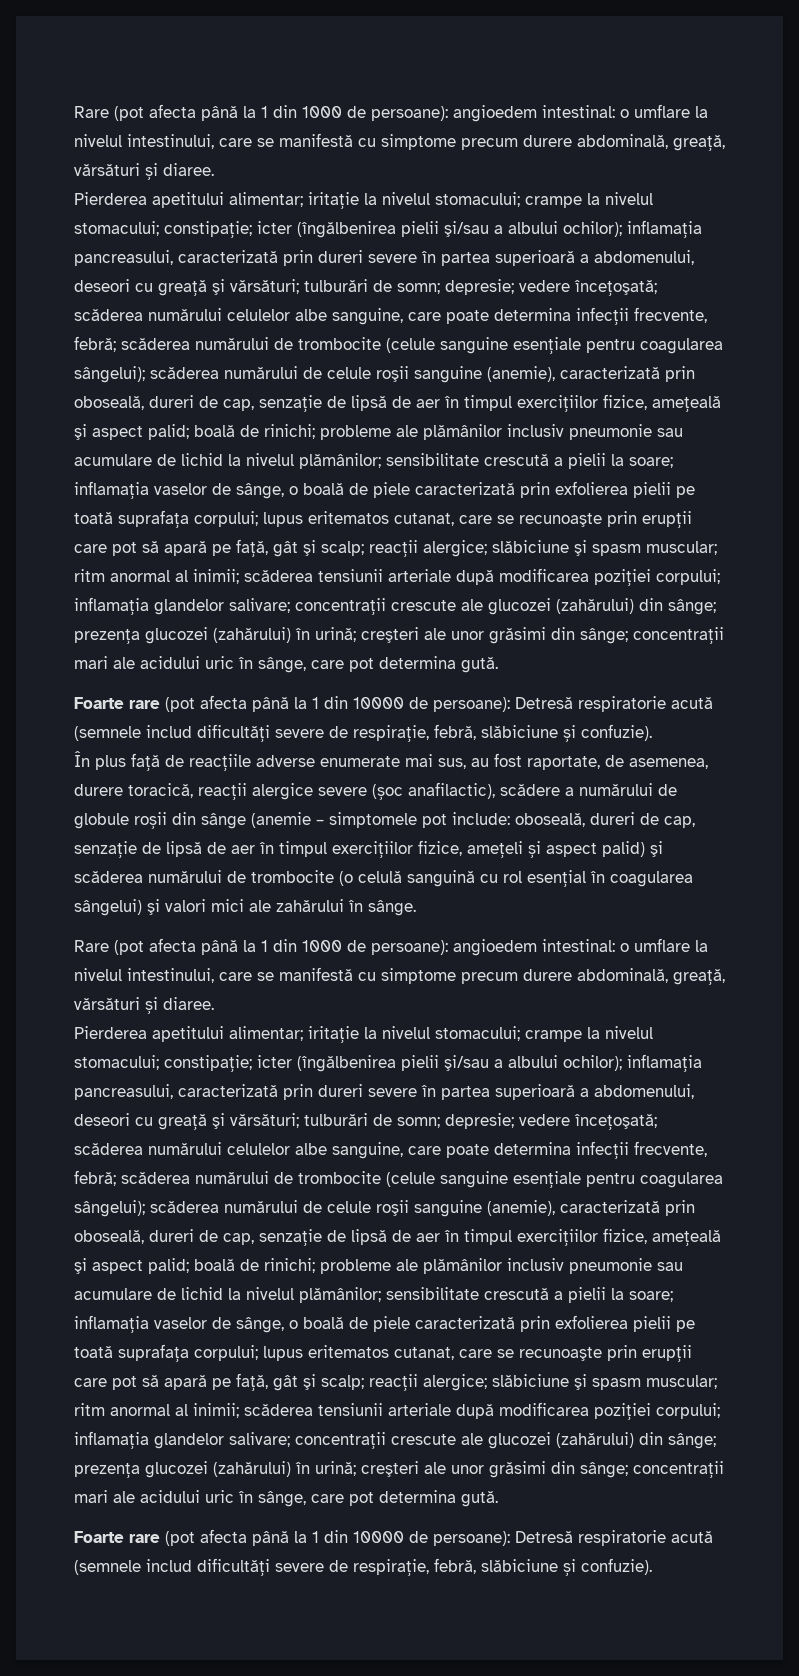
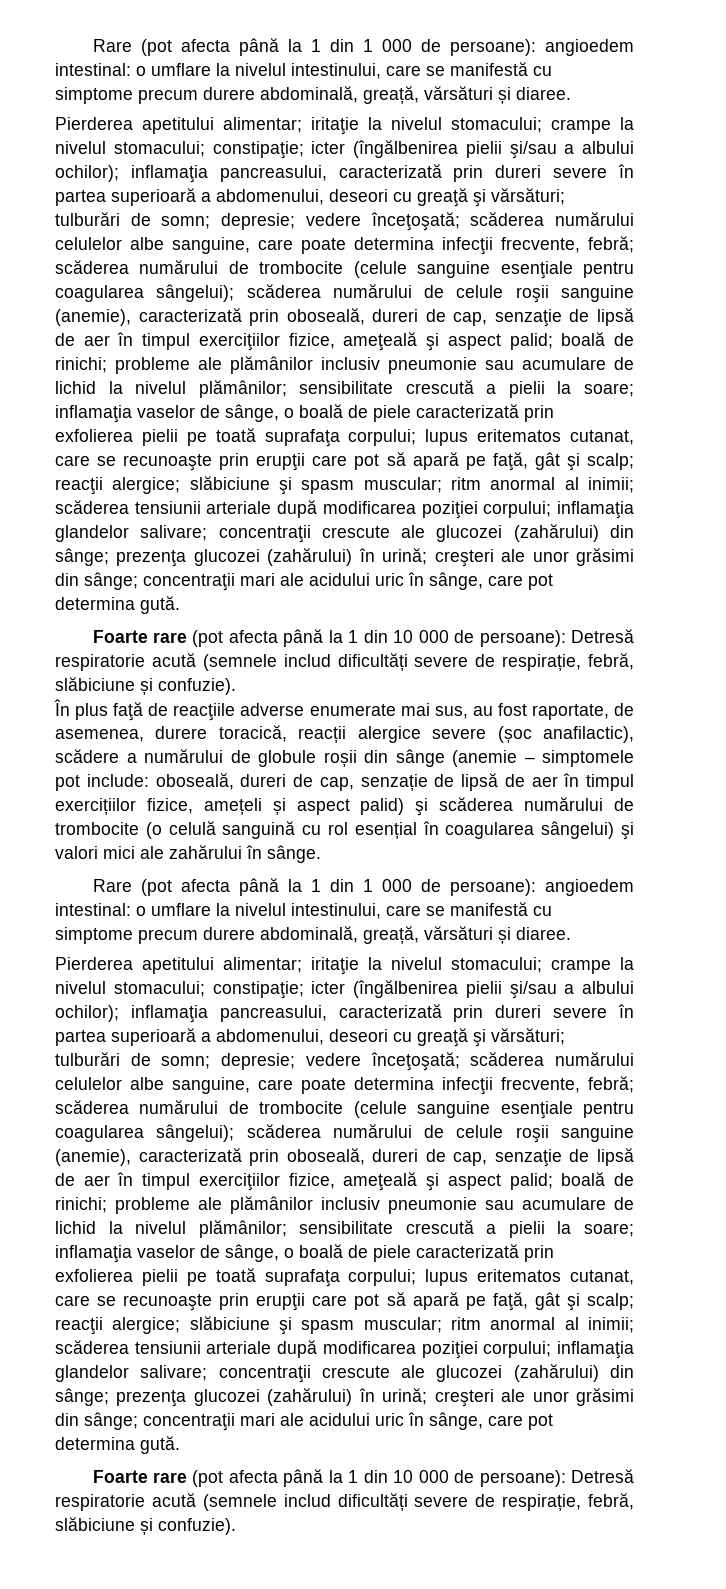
[74,104,342,121] Rare (pot afecta până la 1 din 1000 -> [92,38,412,56] Rare (pot afecta până la 1 din 1 000
[353,697,404,709] 10000 -> [393,630,449,643] 10 000
[302,940,342,952] 1000 -> [362,879,412,892] 1 000
[353,1531,404,1543] 10000 -> [393,1470,449,1483] 10 000

